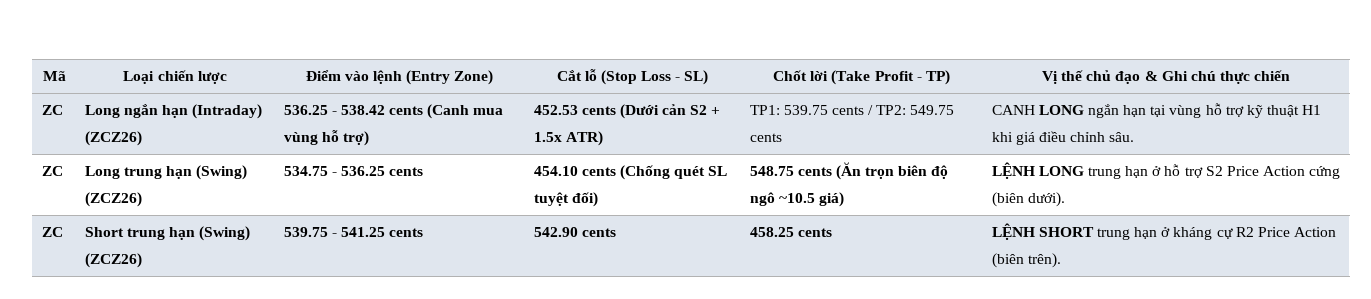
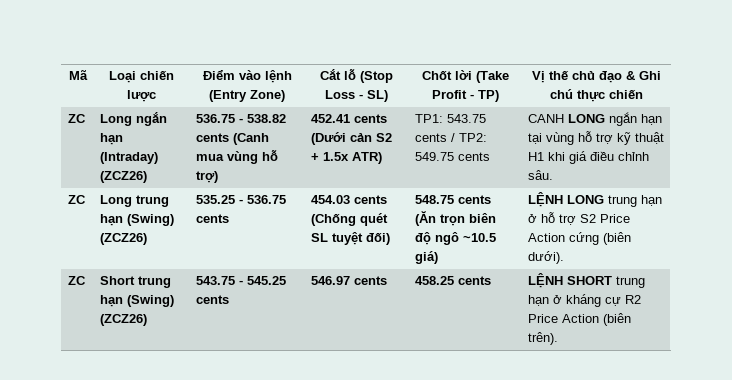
[283,105,385,115] 536.25 - 538.42 -> [195,114,286,123] 536.75 - 538.82
[533,105,578,115] 452.53 -> [310,114,350,123] 452.41
[783,105,828,115] 539.75 -> [446,114,486,123] 543.75
[283,166,424,176] [533,166,578,176] 534.75 - 536.25 cents | 454.10 -> [195,195,286,204] [195,214,229,223] [310,195,350,204] 535.25 - 536.75 cents | 454.03
[283,227,424,237] [533,227,578,237] 539.75 - 541.25 cents | 542.90 -> [195,276,286,285] [195,295,229,304] [310,276,350,285] 543.75 - 545.25 cents | 546.97

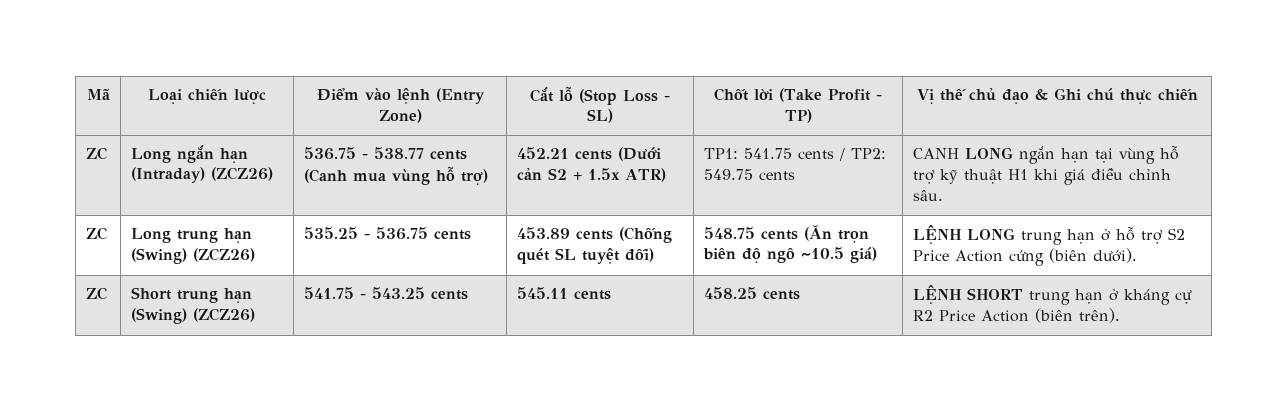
[246,114,286,123] 538.82 -> [373,147,424,159] 538.77
[310,114,350,123] 452.41 -> [516,147,569,159] 452.21
[446,114,486,123] 543.75 -> [743,148,792,159] 541.75
[310,195,350,204] 454.03 -> [516,227,570,239] 453.89
[195,276,286,285] [195,295,229,304] [310,276,350,285] 543.75 - 545.25 cents | 546.97 -> [303,287,468,300] [516,287,568,299] 541.75 - 543.25 cents | 545.11

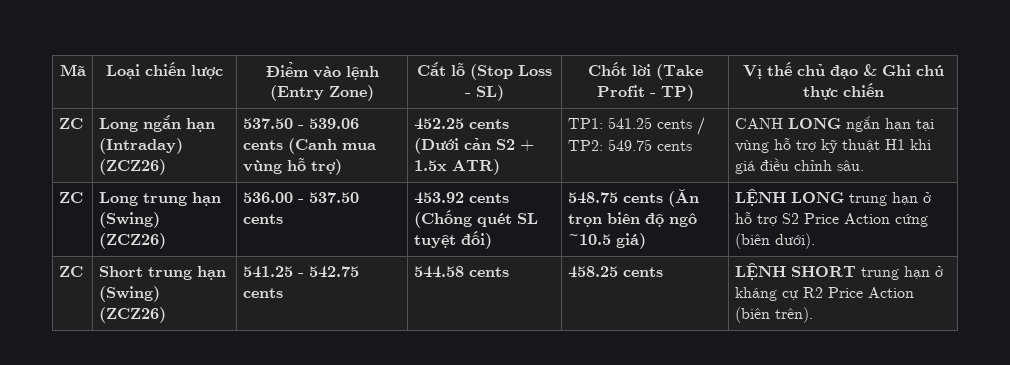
[303,147,424,160] 536.75 - 538.77 -> [242,118,359,129] 537.50 - 539.06
[516,147,569,159] 452.21 -> [413,118,464,130] 452.25
[743,148,792,159] 541.75 -> [607,117,652,129] 541.25
[303,227,471,240] [516,227,570,239] 535.25 - 536.75 cents | 453.89 -> [242,192,359,203] [242,214,283,224] [413,192,464,204] 536.00 - 537.50 cents | 453.92
[303,287,468,300] [516,287,568,299] 541.75 - 543.25 cents | 545.11 -> [242,266,359,278] [242,288,283,298] [413,266,464,278] 541.25 - 542.75 cents | 544.58

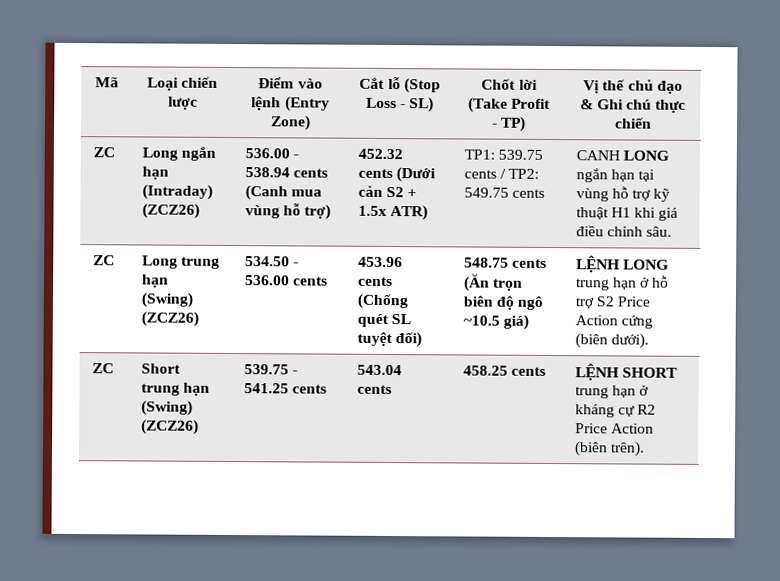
[242,118,359,129] 537.50 - 539.06 -> [244,148,300,159] [244,167,290,178] 536.00 - 538.94
[413,118,464,130] 452.25 -> [357,148,403,160] 452.32
[607,117,652,129] 541.25 -> [498,149,544,160] 539.75
[242,192,359,203] [242,214,283,224] [413,192,464,204] 536.00 - 537.50 cents | 453.92 -> [244,256,300,267] [244,275,329,286] [357,256,403,268] 534.50 - 536.00 cents | 453.96
[242,266,359,278] [242,288,283,298] [413,266,464,278] 541.25 - 542.75 cents | 544.58 -> [243,364,299,375] [243,383,328,394] [356,364,402,376] 539.75 - 541.25 cents | 543.04

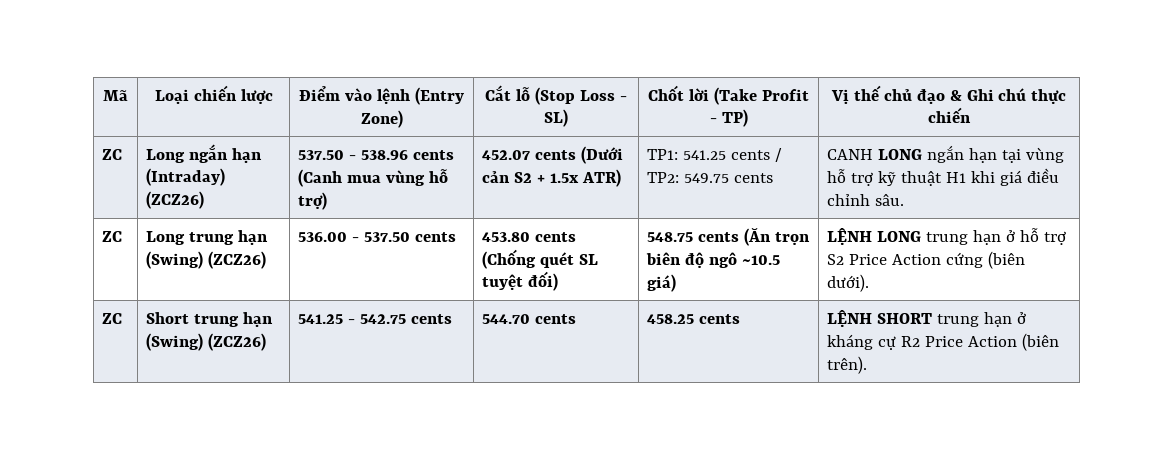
[244,148,300,159] [244,167,290,178] 536.00 - 538.94 -> [298,150,409,160] 537.50 - 538.96
[357,148,403,160] 452.32 -> [482,150,531,160] 452.07
[498,149,544,160] 539.75 -> [683,150,727,160] 541.25
[244,256,300,267] [244,275,329,286] [357,256,403,268] 534.50 - 536.00 cents | 453.96 -> [298,232,457,242] [482,232,531,242] 536.00 - 537.50 cents | 453.80
[243,364,299,375] [243,383,328,394] [356,364,402,376] 539.75 - 541.25 cents | 543.04 -> [298,314,453,324] [482,314,531,324] 541.25 - 542.75 cents | 544.70

